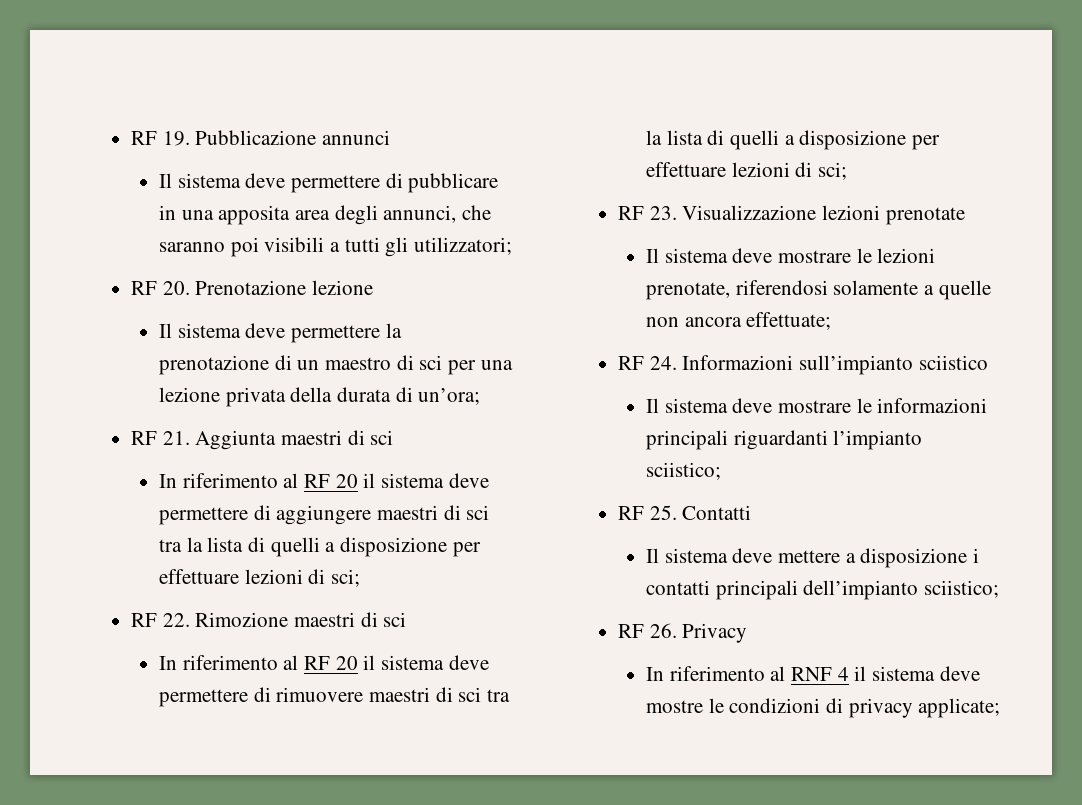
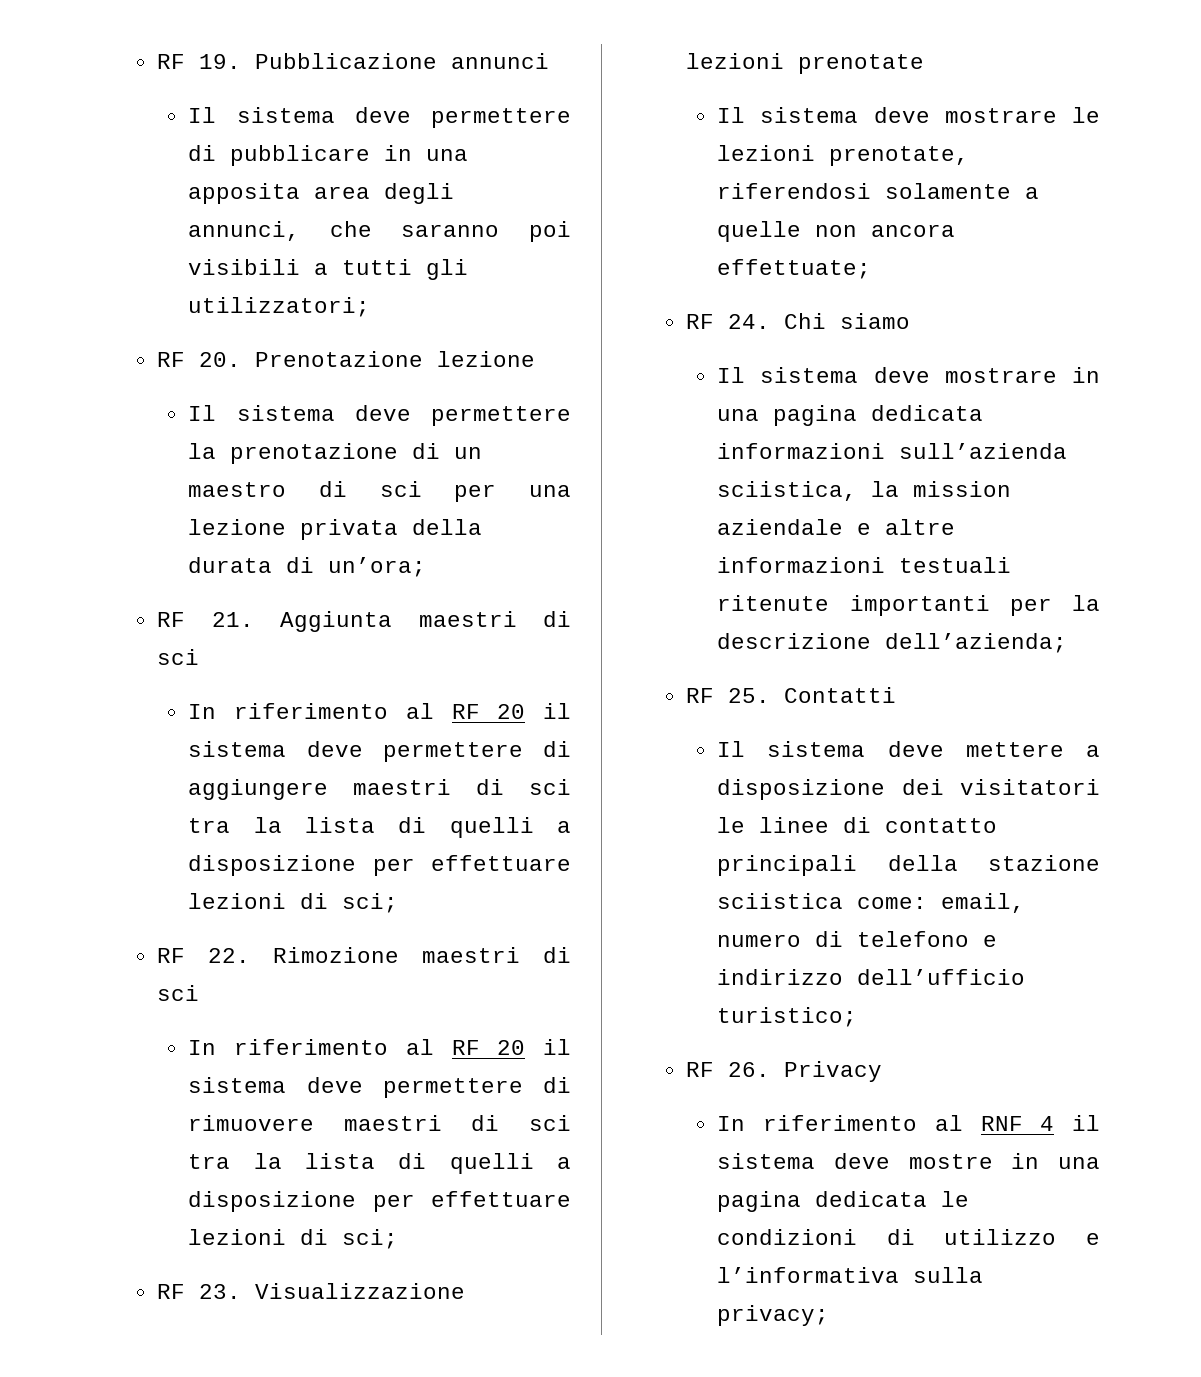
[682,355,988,375] [645,398,988,413] [645,430,923,450] [645,462,721,480] Informazioni sull’impianto sciistico // Il sistema deve mostrare le informazioni principali riguardanti l’impianto sciistico; -> [784,313,911,329] [717,367,1100,383] [717,405,984,426] [717,443,1068,459] [717,481,1012,501] [717,519,956,535] [717,557,1012,573] [717,595,1100,616] [717,633,1068,653] Chi siamo // Il sistema deve mostrare in una pagina dedicata informazioni sull’azienda sciistica, la mission aziendale e altre informazioni testuali ritenute importanti per la descrizione dell’azienda;
[972,548,979,563] [645,580,999,600] i contatti principali dell’impianto sciistico; -> [901,779,1100,795] [717,817,998,833] [717,855,1100,876] [717,893,1026,913] [717,931,998,947] [717,969,1026,985] [717,1007,858,1027] dei visitatori le linee di contatto principali della stazione sciistica come: email, numero di telefono e indirizzo dell’ufficio turistico;
[708,698,1001,718] le condizioni di privacy applicate; -> [1011,1153,1100,1169] [717,1191,970,1212] [717,1229,1100,1245] [717,1267,984,1283] [717,1305,830,1326] in una pagina dedicata le condizioni di utilizzo e l’informativa sulla privacy;

